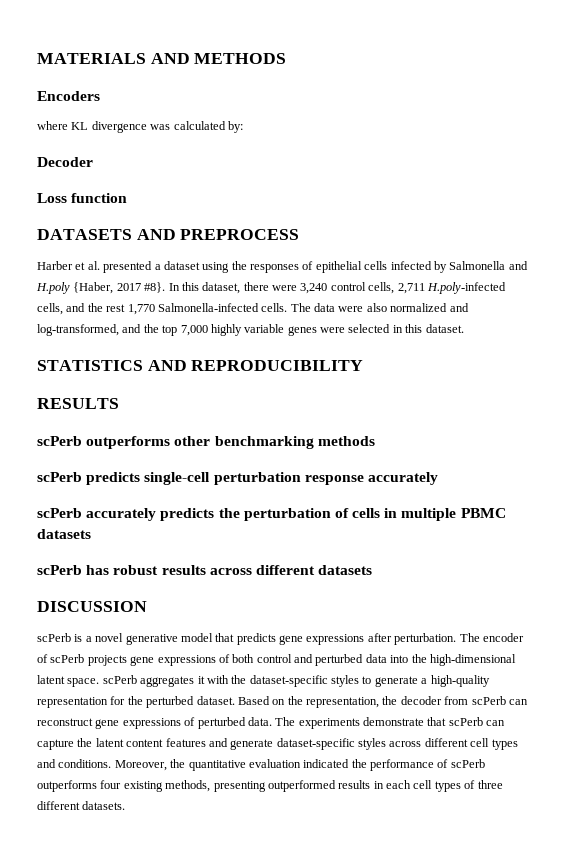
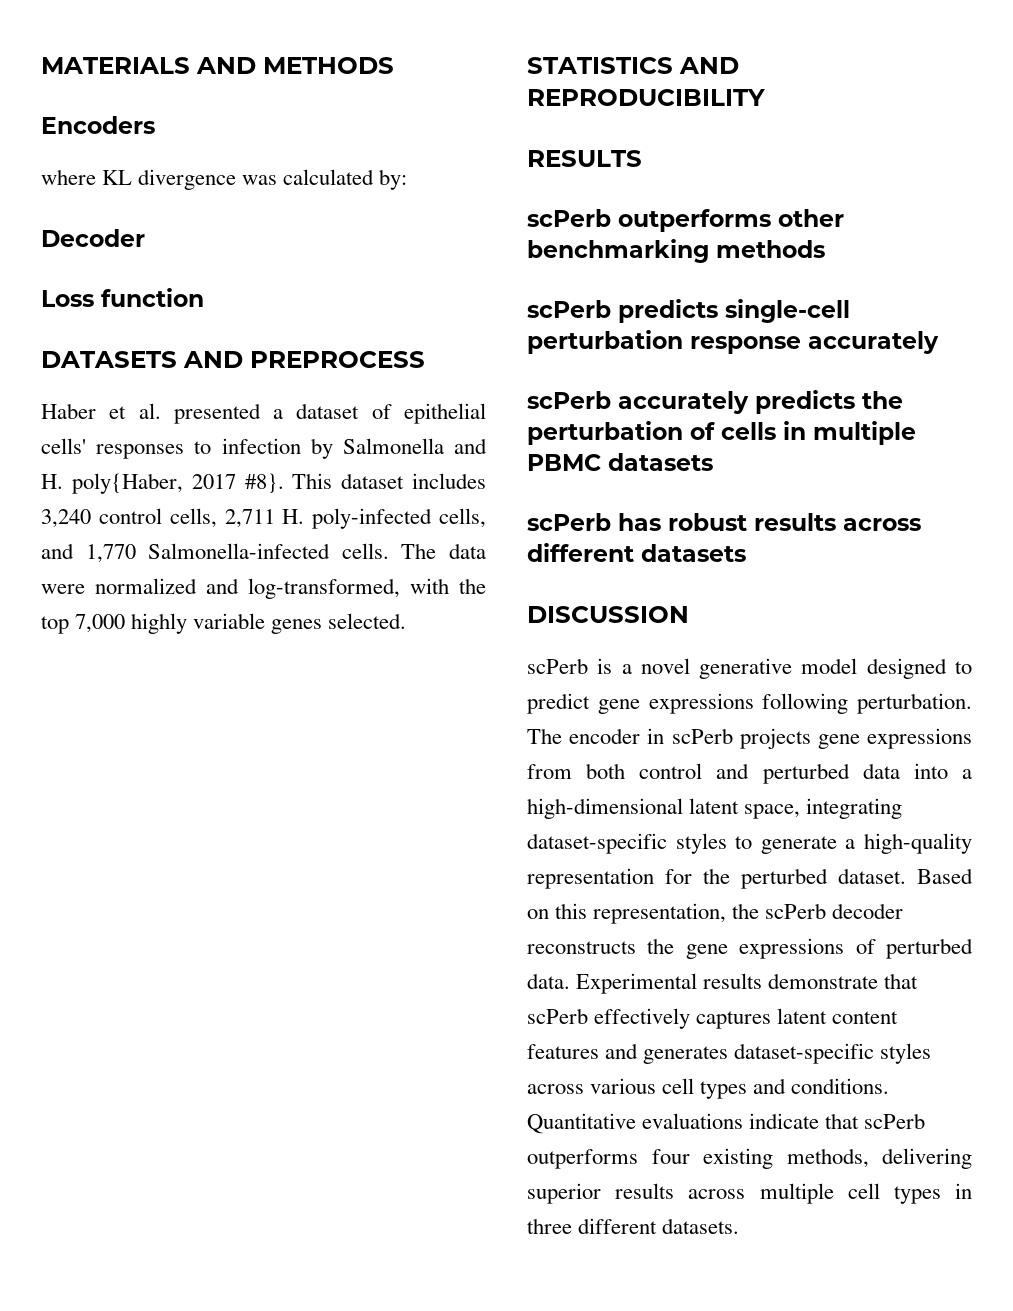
[37,261,73,270] Harber -> [41,403,96,419] Haber
[202,261,528,273] [36,282,506,294] [37,303,126,315] using the responses of epithelial cells infected by Salmonella and H.poly {Haber, 2017 #8}. In this dataset, there were 3,240 control cells, 2,711 H.poly-infected cells, and the rest -> [371,403,486,424] [41,438,488,459] [41,473,486,494] [41,508,486,529] [41,543,74,559] of epithelial cells' responses to infection by Salmonella and H. poly{Haber, 2017 #8}. This dataset includes 3,240 control cells, 2,711 H. poly-infected cells, and
[366,303,387,312] also -> (85, 589) none
[122,324,142,333] and -> [410,578,449,594] with
[320,324,464,333] were selected in this dataset. -> [328,613,407,629] selected.
[215,633,392,645] that predicts gene expressions after -> [866,658,972,679] [527,693,849,714] designed to predict gene expressions following
[37,654,48,663] of -> [647,728,665,744] in
[218,654,230,663] of -> [527,764,572,779] from
[411,654,427,663] the -> [961,769,972,779] a
[67,675,247,687] space. scPerb aggregates it with the -> [744,798,903,819] space, integrating
[287,696,303,705] the -> [555,903,588,919] this
[400,696,528,705] [37,718,93,726] decoder from scPerb can reconstruct -> [765,903,904,919] [527,938,675,954] scPerb decoder reconstructs the
[275,717,360,729] The experiments -> [576,973,763,994] Experimental results
[486,720,506,726] [37,738,93,750] can capture the -> [594,1008,772,1029] effectively captures
[230,739,274,750] generate -> [643,1046,729,1064] generates
[424,738,468,747] different -> [590,1078,657,1094] various
[114,759,449,771] Moreover, the quantitative evaluation indicated the performance of -> [527,1113,860,1134] Quantitative evaluations indicate that
[213,780,476,792] presenting outperformed results in each cell types of -> [882,1148,972,1169] [527,1183,972,1204] delivering superior results across multiple cell types in

